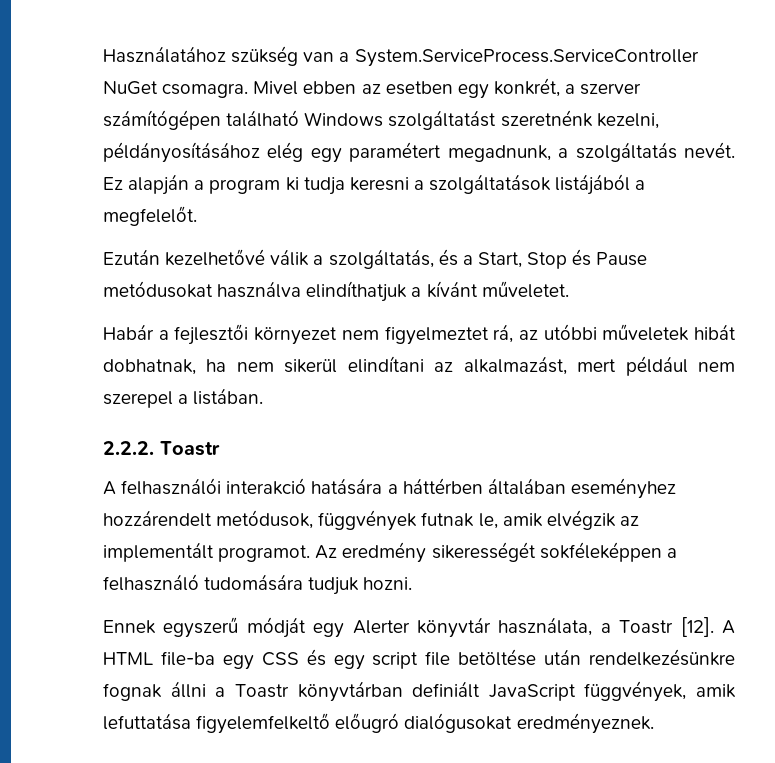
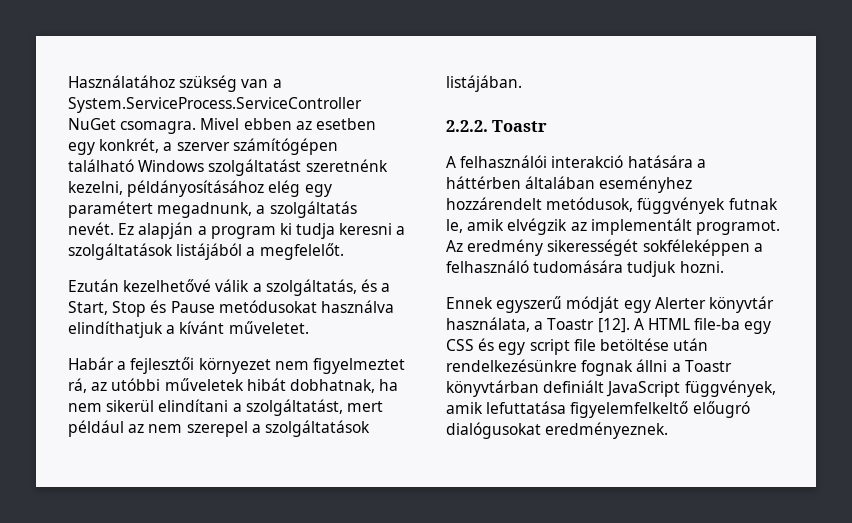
[434,356,567,375] az alkalmazást, -> [232,399,343,416] a szolgáltatást,
(688, 366) none -> [128,424,145,433] az
[193,388,264,405] listában. -> [264,420,370,437] [446,75,522,92] szolgáltatások listájában.

